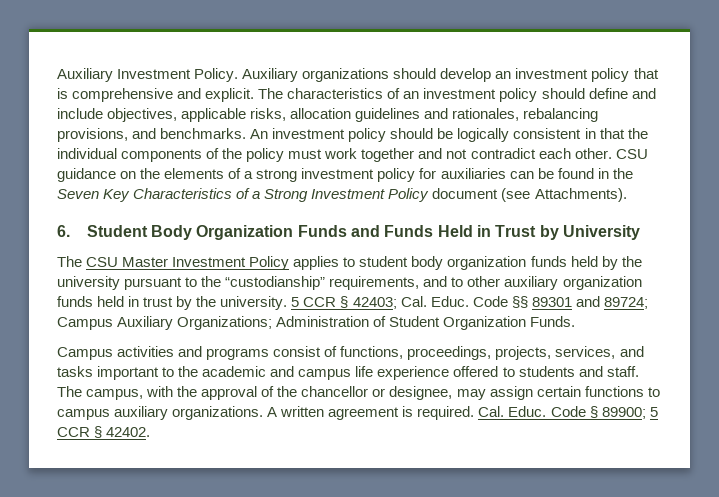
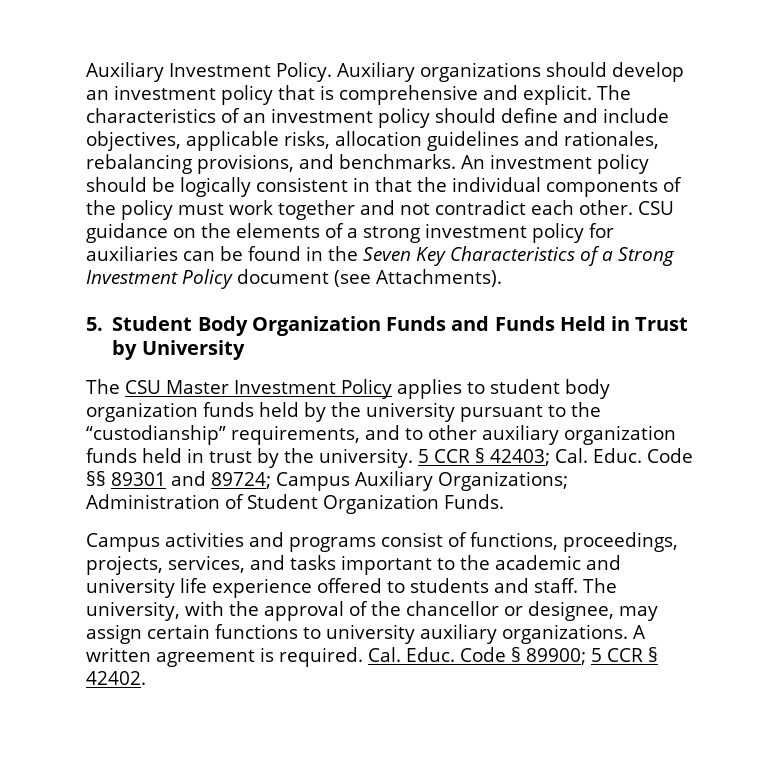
[57,225,70,237] 6. -> [86,317,103,331] 5.
[298,369,352,380] campus -> [86,578,175,598] university
[86,389,144,400] campus, -> [86,601,180,621] university,
[57,409,110,420] campus -> [326,624,415,644] university

